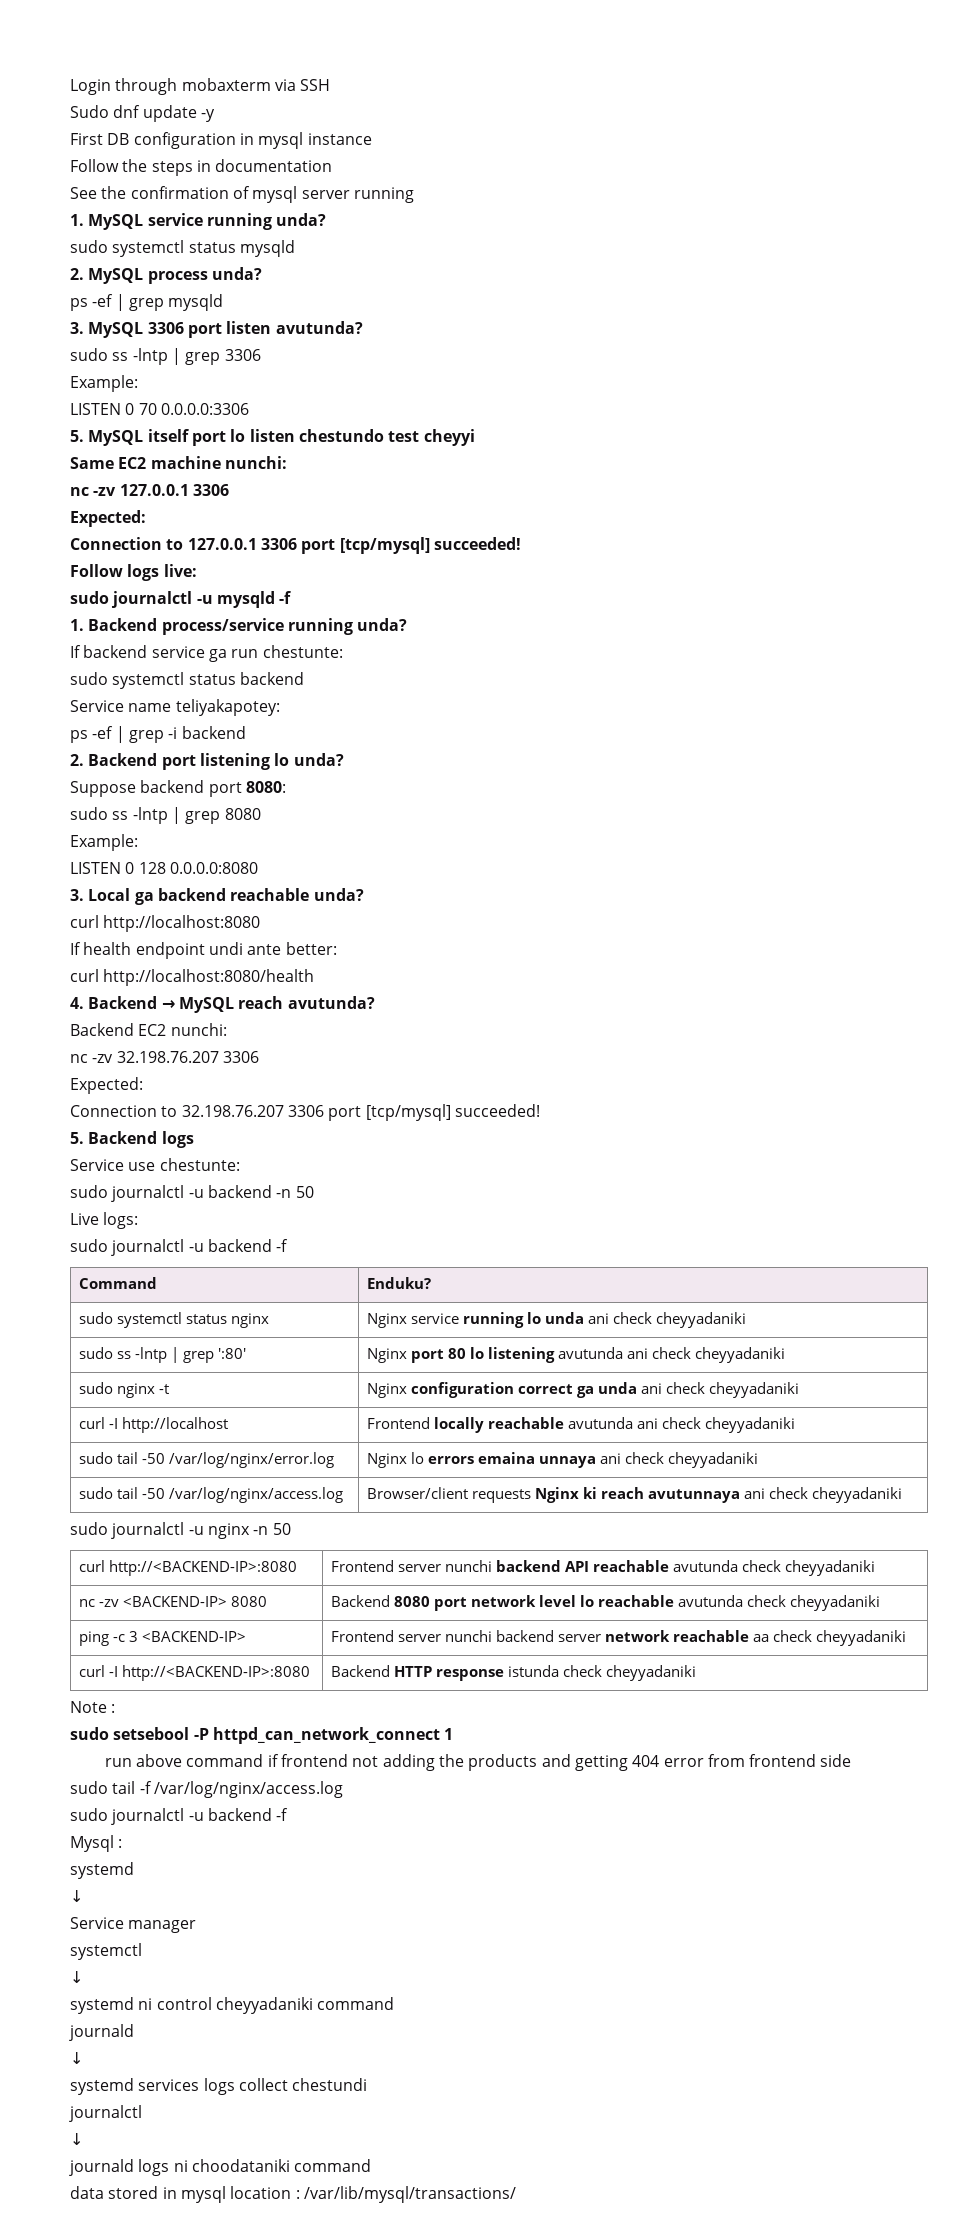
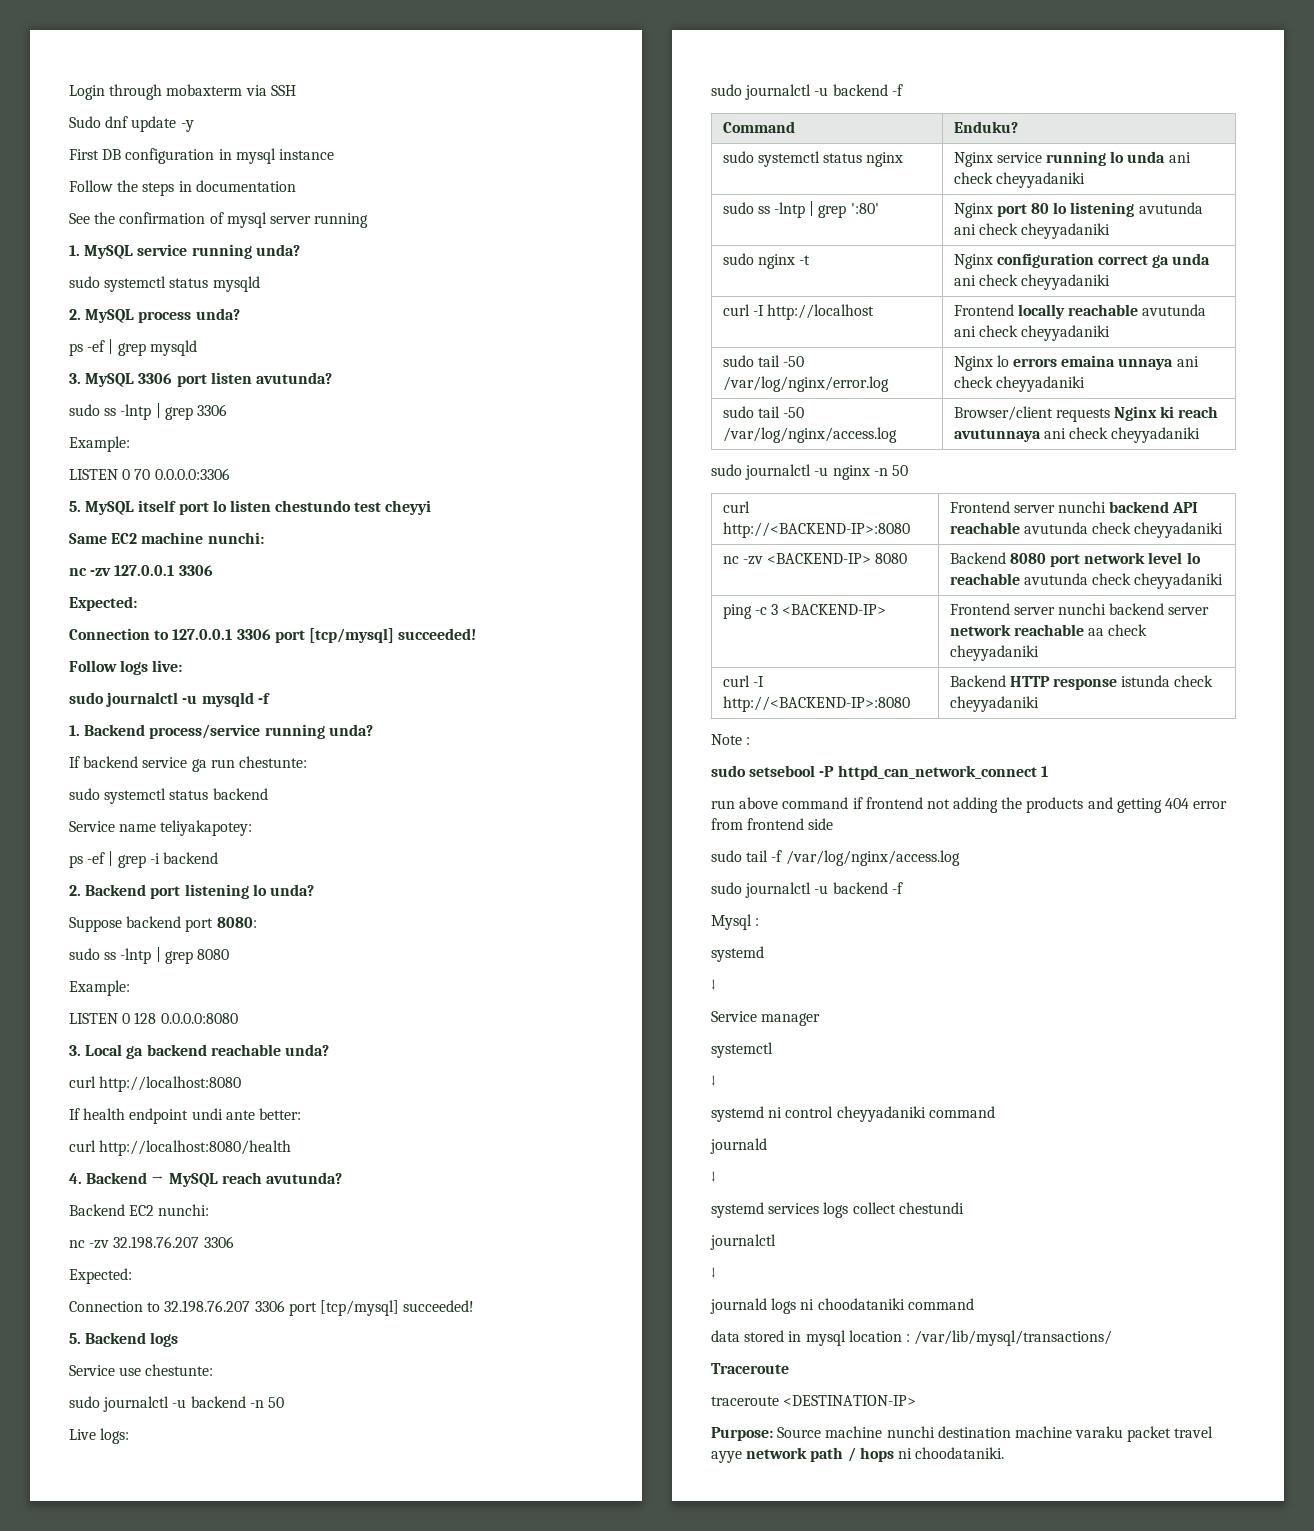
(516, 2194) none -> [711,1363,789,1374] [711,1395,917,1406] [711,1426,1214,1442] [711,1447,1005,1463] // Traceroute // traceroute <DESTINATION-IP> // Purpose: Source machine nunchi destination machine varaku packet travel ayye network path / hops ni choodataniki.

